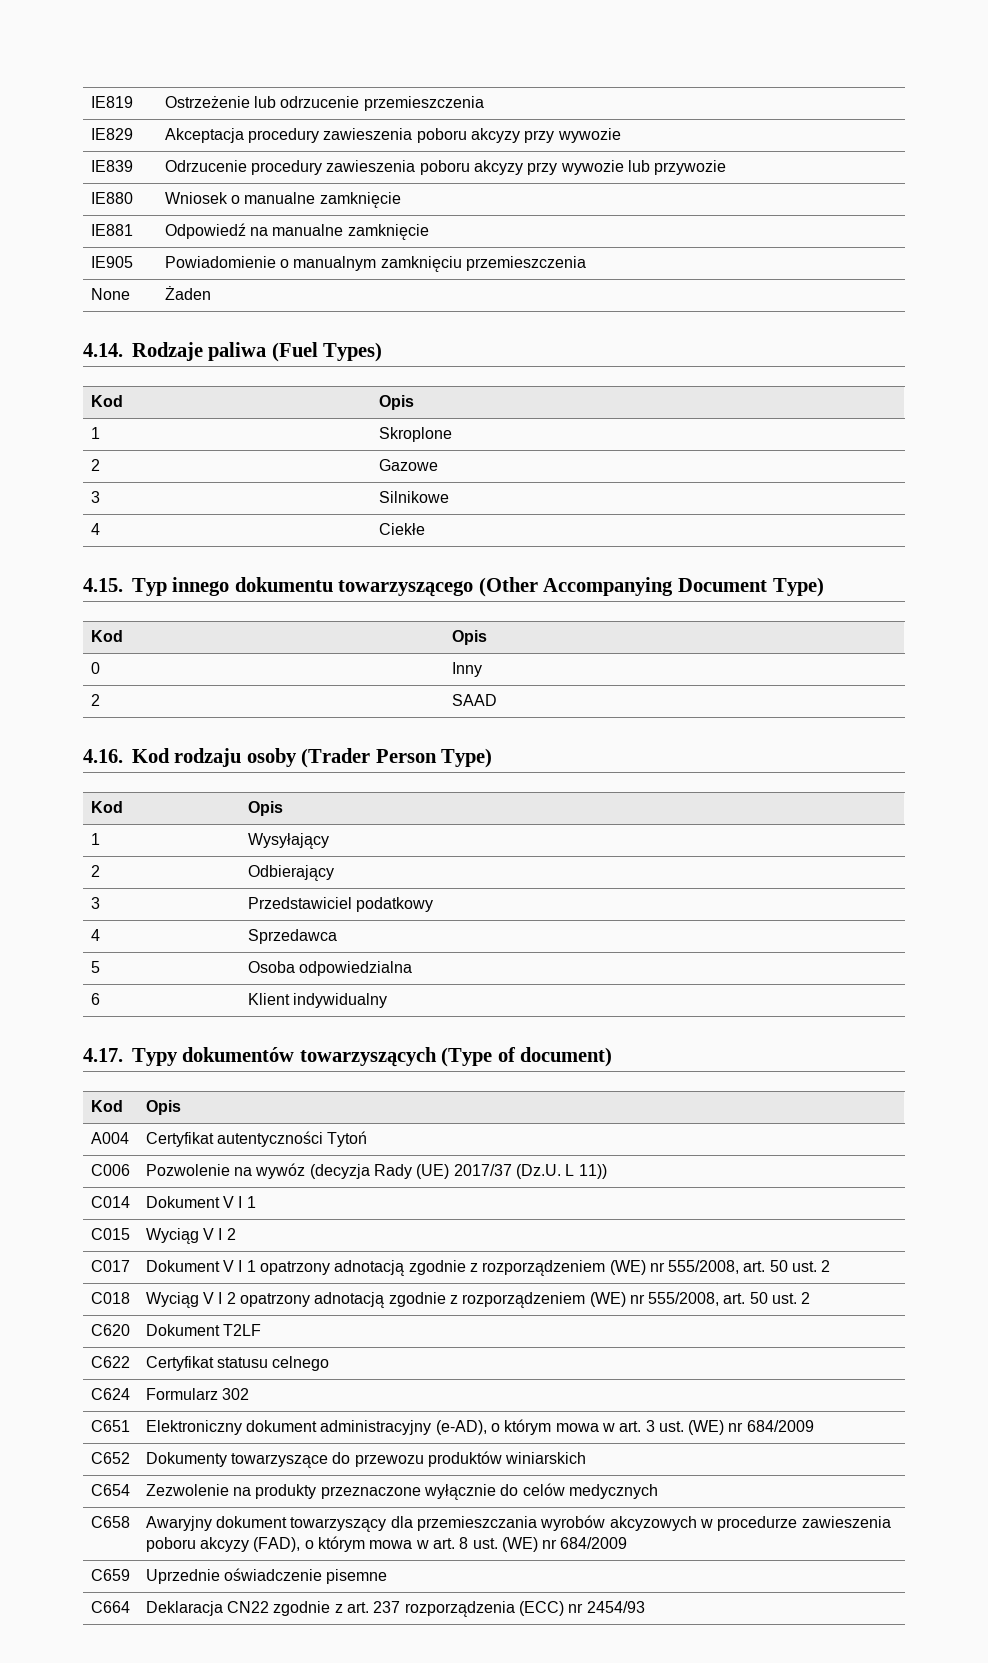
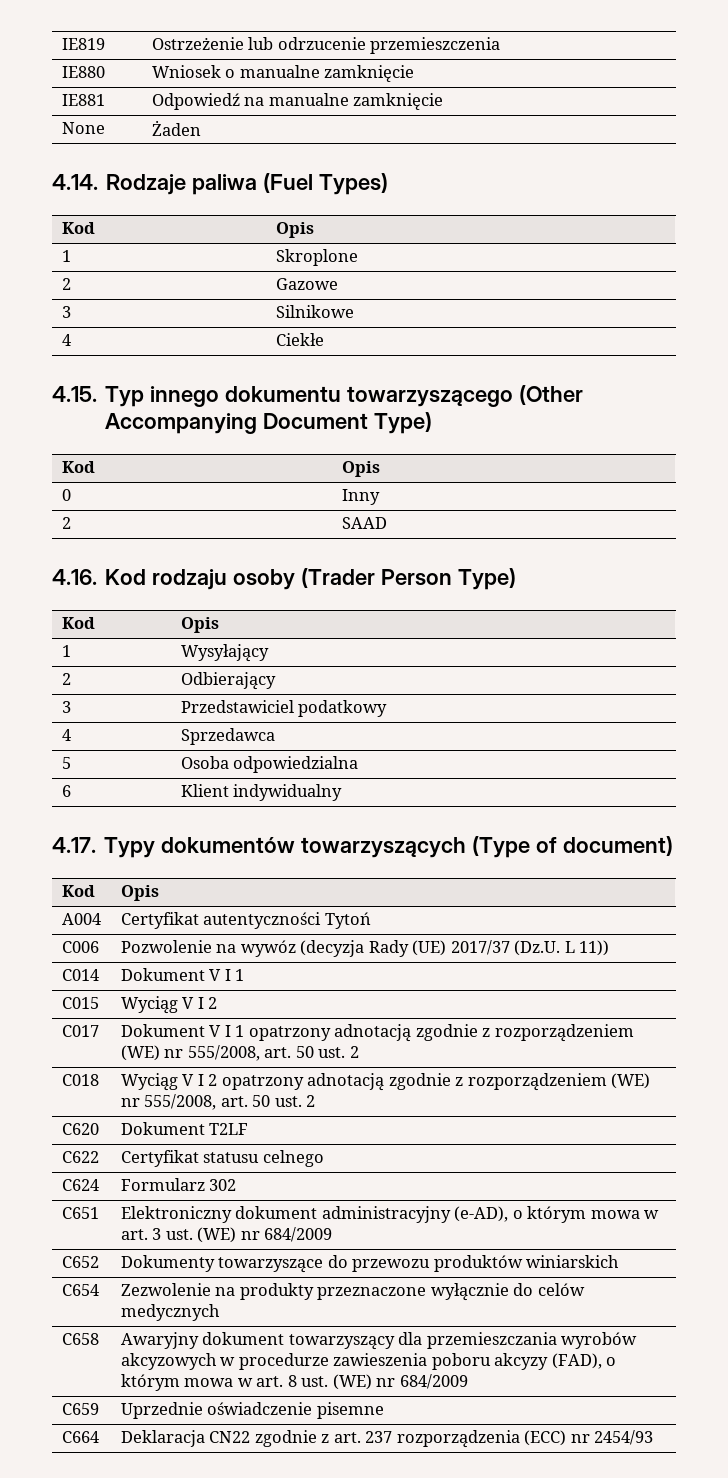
[90,128,133,140] [164,128,621,143] [90,160,133,172] [164,160,727,175] // IE829 | Akceptacja procedury zawieszenia poboru akcyzy przy wywozie // IE839 | Odrzucenie procedury zawieszenia poboru akcyzy przy wywozie lub przywozie -> (501, 45) none
[90,256,133,268] [164,256,586,272] // IE905 | Powiadomienie o manualnym zamknięciu przemieszczenia -> (444, 101) none

